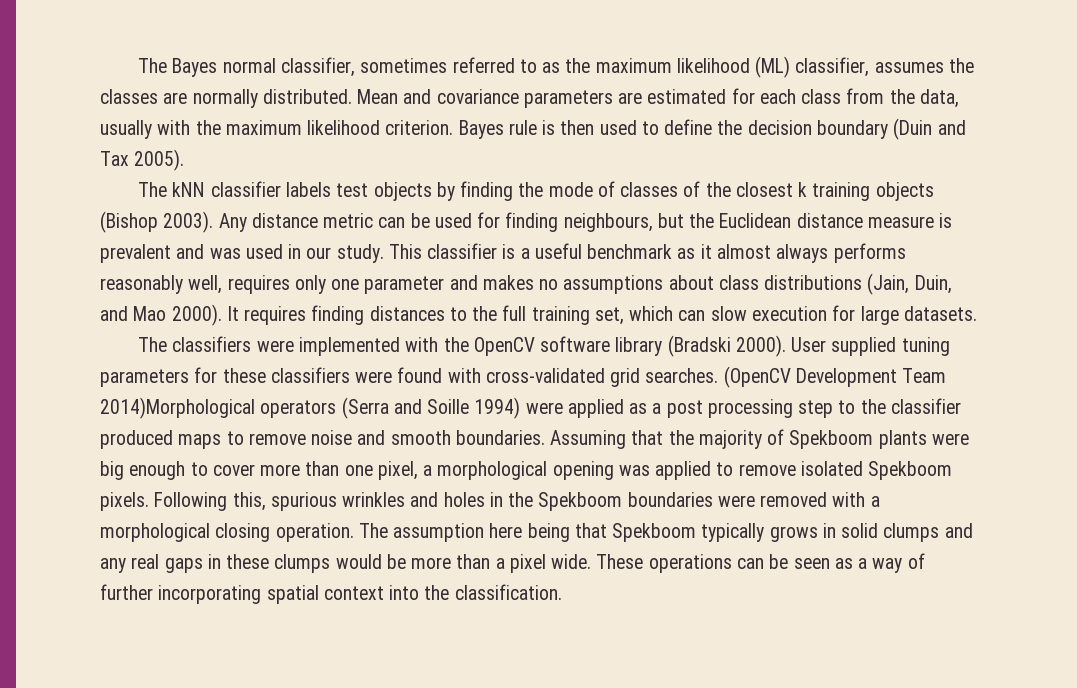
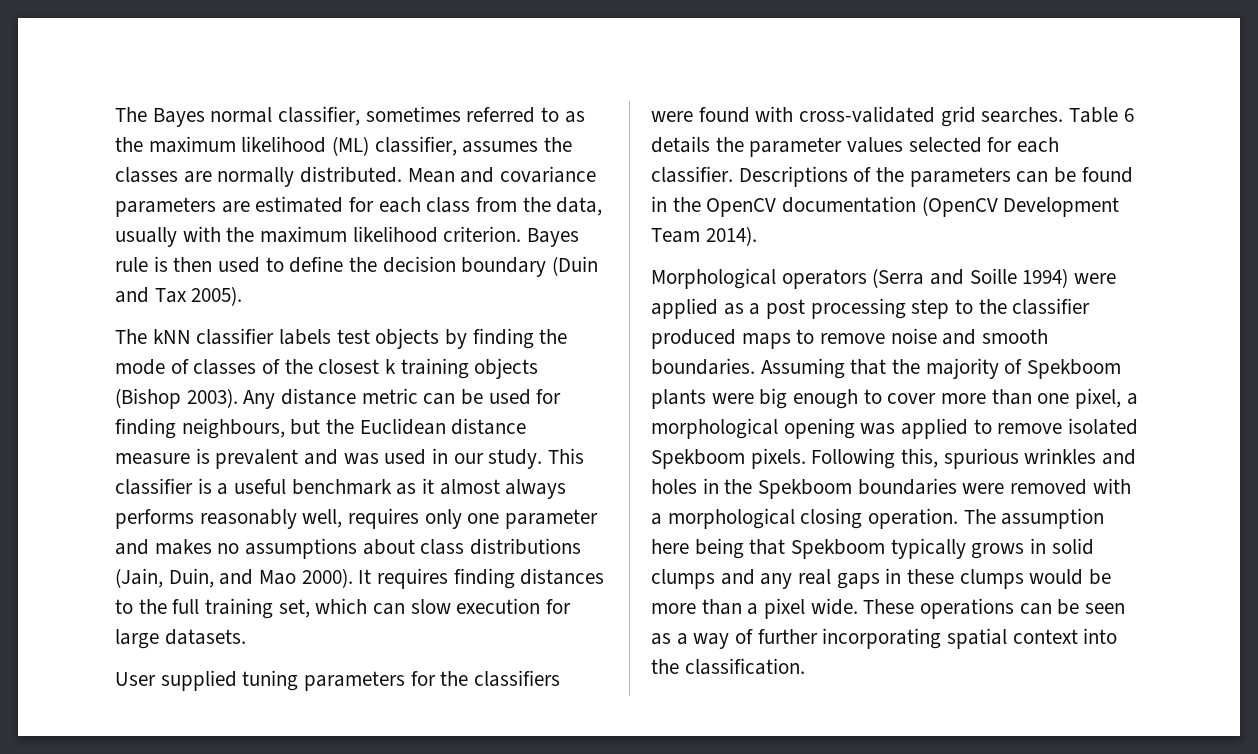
[138,335,786,357] The classifiers were implemented with the OpenCV software library (Bradski 2000). -> (246, 637) none
[222,368,266,383] these -> [440,671,469,686] the
(719, 375) none -> [1069,107,1134,123] [651,136,1060,157] [651,166,1133,187] [651,196,917,217] Table 6 details the parameter values selected for each classifier. Descriptions of the parameters can be found in the OpenCV documentation
[100,397,255,419] 2014)Morphological -> [705,226,757,246] [651,268,776,289] 2014). // Morphological

